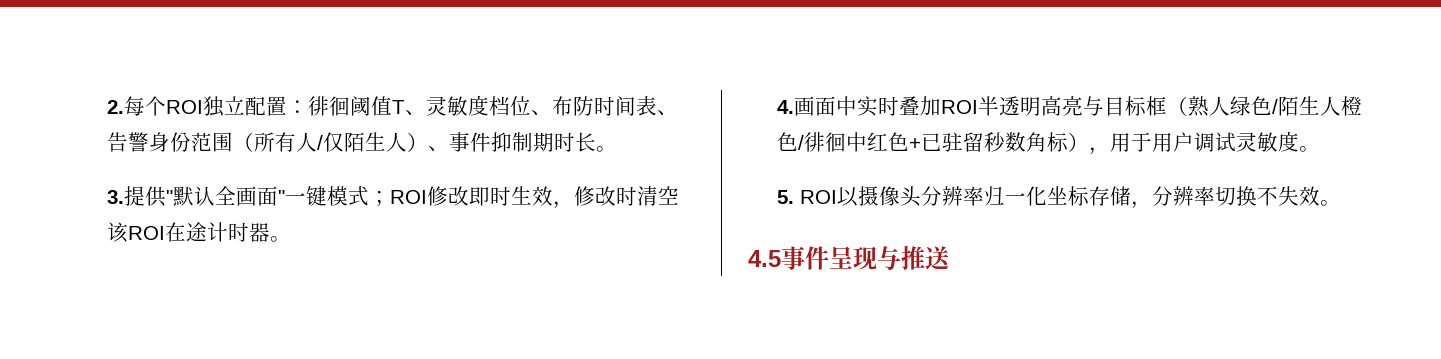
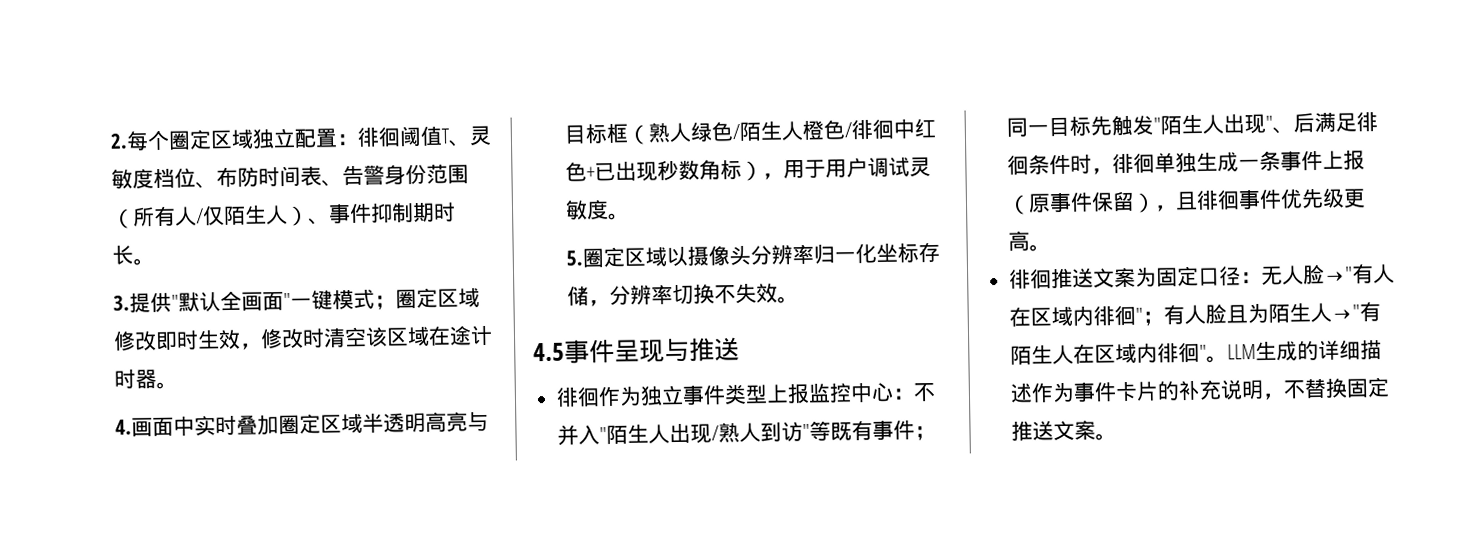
[166,100,204,114] ROI -> [167,129,254,150] 圈定区域
[390,190,428,204] ROI -> [394,287,480,309] 圈定区域
[128,226,166,240] ROI -> [385,326,430,347] 区域
[941,100,979,114] ROI -> [277,413,363,435] 圈定区域
[942,132,985,152] 驻留 -> [614,161,658,182] 出现
[800,190,838,204] ROI -> [581,246,667,268] 圈定区域
(950, 258) none -> [556,381,937,407] [557,419,937,446] [1006,111,1379,138] [1007,150,1366,175] [1007,188,1367,215] [1008,230,1052,252] [1009,263,1396,289] [1009,301,1382,327] [1010,340,1383,365] [1010,376,1391,403] [1011,420,1118,442] // 徘徊作为独立事件类型上报监控中心：不并入"陌生人出现/熟人到访"等既有事件；同一目标先触发"陌生人出现"、后满足徘徊条件时，徘徊单独生成一条事件上报（原事件保留），且徘徊事件优先级更高。 // 徘徊推送文案为固定口径：无人脸→"有人在区域内徘徊"；有人脸且为陌生人→"有陌生人在区域内徘徊"。LLM生成的详细描述作为事件卡片的补充说明，不替换固定推送文案。

